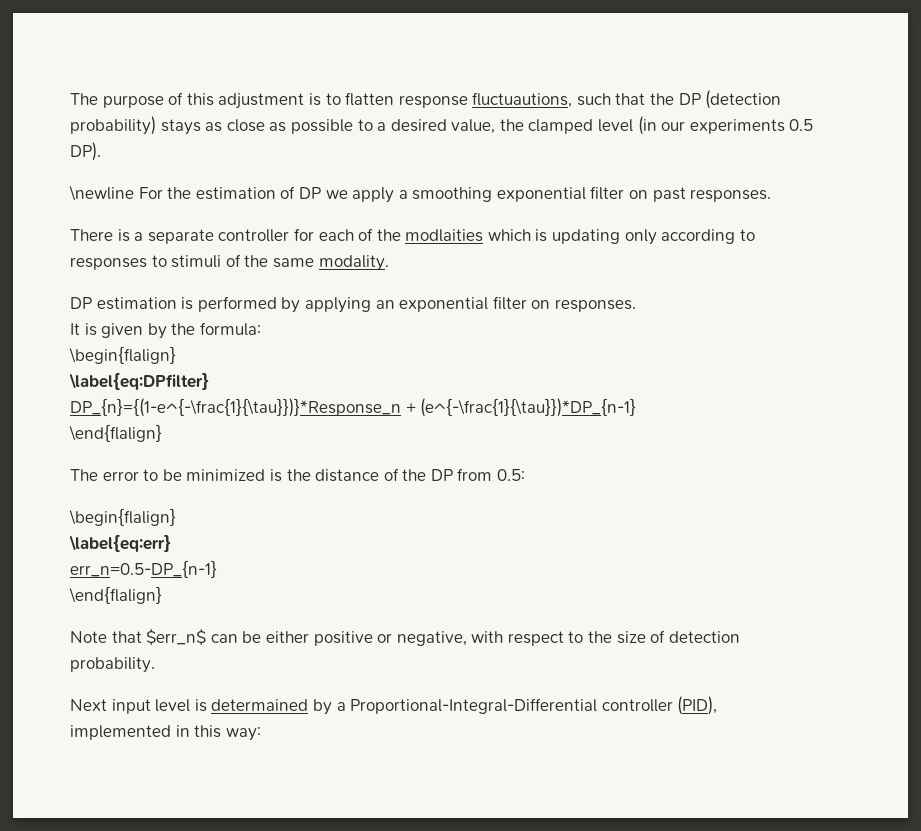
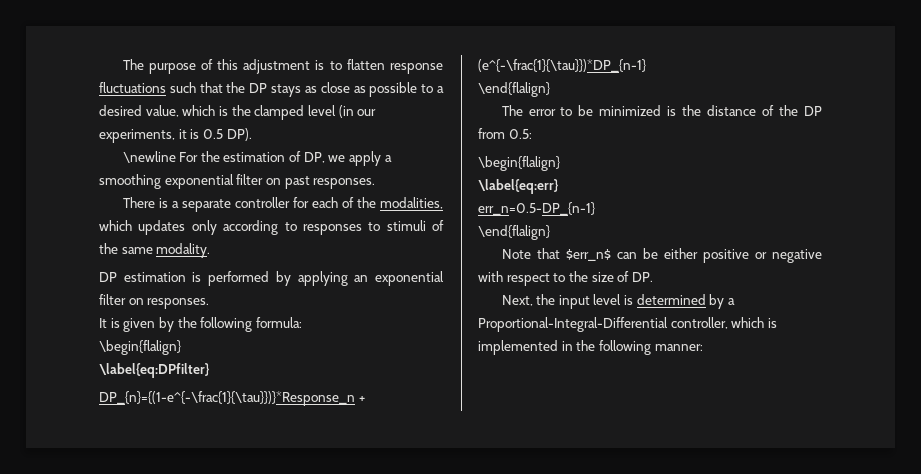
[472,92,573,108] fluctuautions, -> [99,82,166,93] fluctuations
[705,90,782,109] [70,116,156,135] (detection probability) -> (268, 88) none
(496, 126) none -> [182,105,228,116] which is
[689,119,785,134] experiments -> [99,129,200,143] experiments, it is
[298,187,321,199] DP -> [303,152,325,163] DP,
[405,229,621,244] modlaities which is updating -> [380,197,443,209] [99,220,186,235] modalities, which updates
(196, 329) none -> [200,317,253,332] following
[396,631,467,646] negative, -> [772,249,822,263] negative
[668,631,740,643] [70,657,155,673] [70,699,107,711] detection probability. // Next -> [631,272,653,282] [501,294,556,306] DP. // Next, the
[211,699,309,711] determained -> [636,294,706,305] determined
[601,696,718,715] [70,725,261,741] controller (PID), implemented in this way: -> [670,317,777,329] [478,340,703,355] controller, which is implemented in the following manner:

